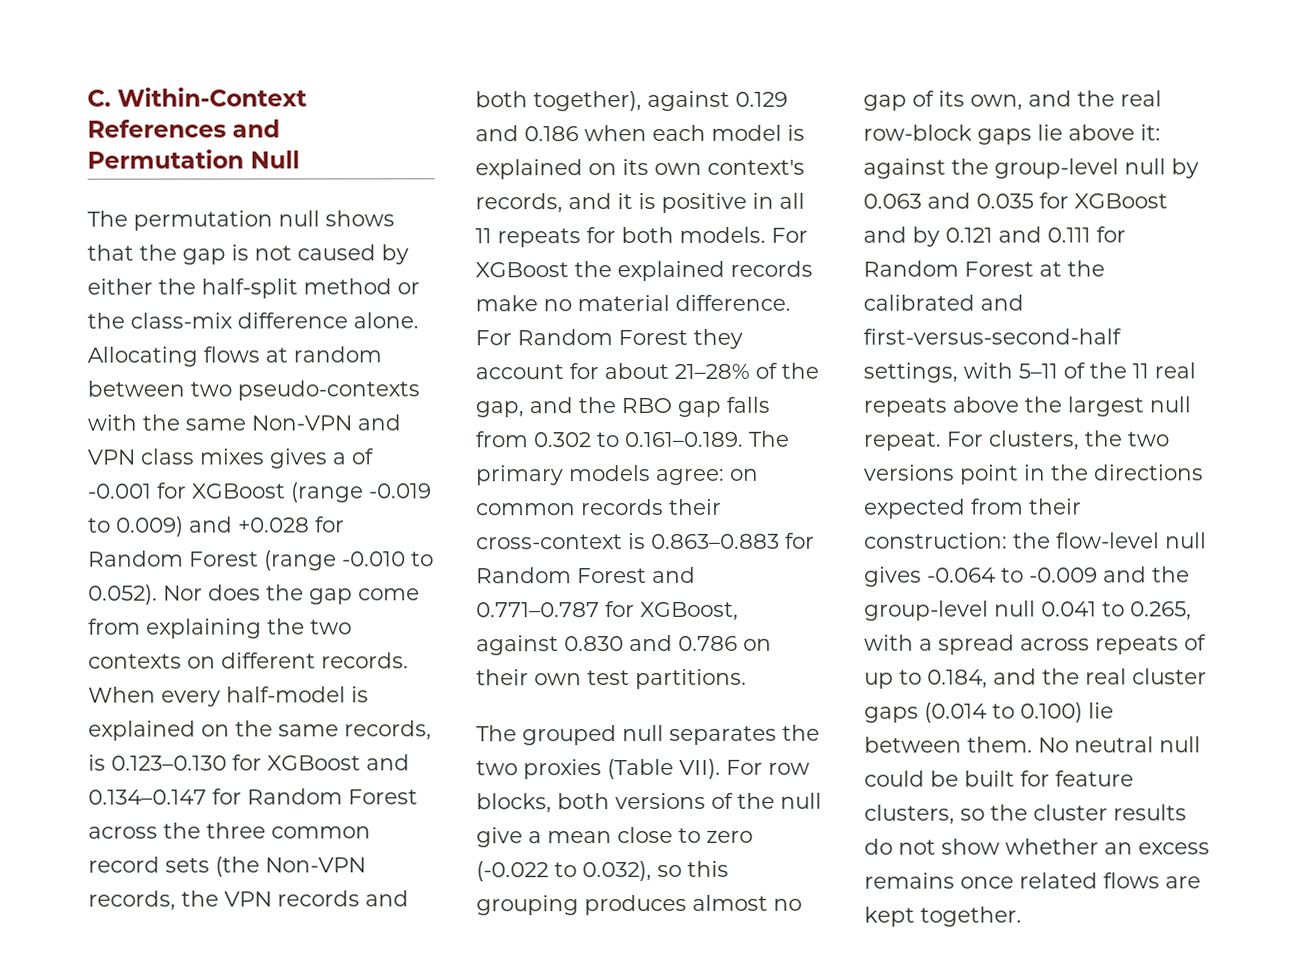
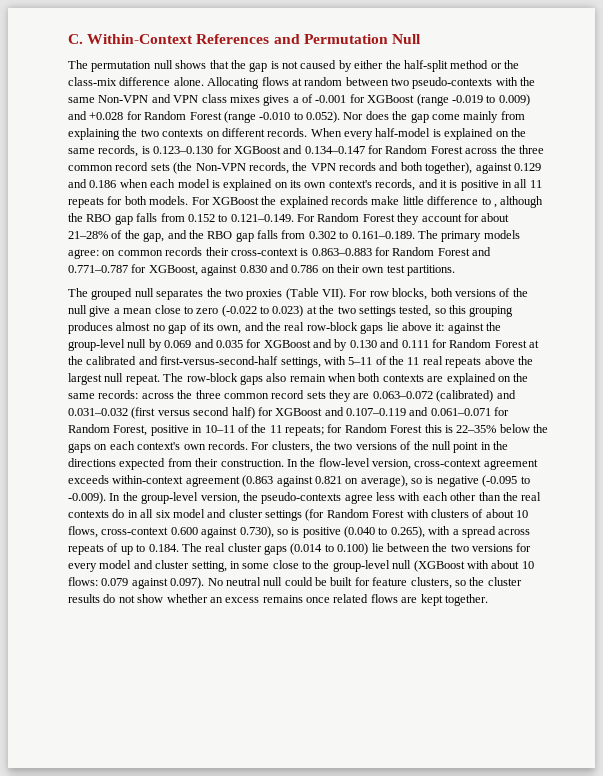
(420, 594) none -> [463,111,499,123] mainly
[543,294,791,312] no material difference. -> [402,196,544,208] [68,213,294,225] little difference to , although the RBO gap falls from 0.152 to 0.121–0.149.
[582,860,652,882] 0.032), -> [272,305,432,317] 0.023) at the two settings tested,
[863,193,922,209] 0.063 -> [164,340,192,348] 0.069
[945,227,993,243] 0.121 -> [349,340,377,348] 0.130
(941, 441) none -> [163,373,529,385] [68,390,516,402] [68,407,510,419] [68,424,548,436] [68,441,248,453] The row-block gaps also remain when both contexts are explained on the same records: across the three common record sets they are 0.063–0.072 (calibrated) and 0.031–0.032 (first versus second half) for XGBoost and 0.107–0.119 and 0.061–0.071 for Random Forest, positive in 10–11 of the 11 repeats; for Random Forest this is 22–35% below the gaps on each context's own records.
(954, 472) none -> [400,441,451,450] of the null
[864,532,1207,549] [864,566,1190,587] [864,600,1192,621] construction: the flow-level null gives -0.064 to -0.009 and the group-level null 0.041 to 0.265, -> [220,458,538,470] [68,475,530,487] [68,492,542,504] [68,509,528,521] [68,526,425,538] construction. In the flow-level version, cross-context agreement exceeds within-context agreement (0.863 against 0.821 on average), so is negative (-0.095 to -0.009). In the group-level version, the pseudo-contexts agree less with each other than the real contexts do in all six model and cluster settings (for Random Forest with clusters of about 10 flows, cross-context 0.600 against 0.730), so is positive (0.040 to 0.265),
[927,668,1080,689] 0.184, and the -> [148,543,202,552] 0.184. The
[967,736,1033,753] them. -> [432,543,532,552] [68,560,534,572] [68,577,205,589] the two versions for every model and cluster setting, in some close to the group-level null (XGBoost with about 10 flows: 0.079 against 0.097).

